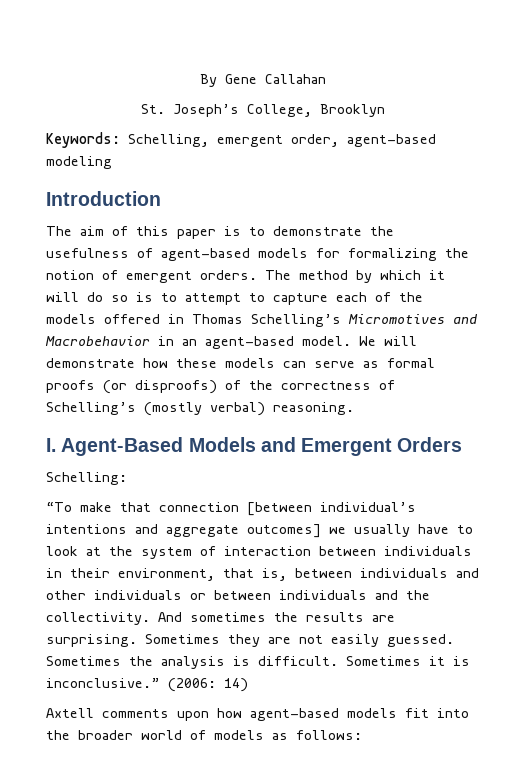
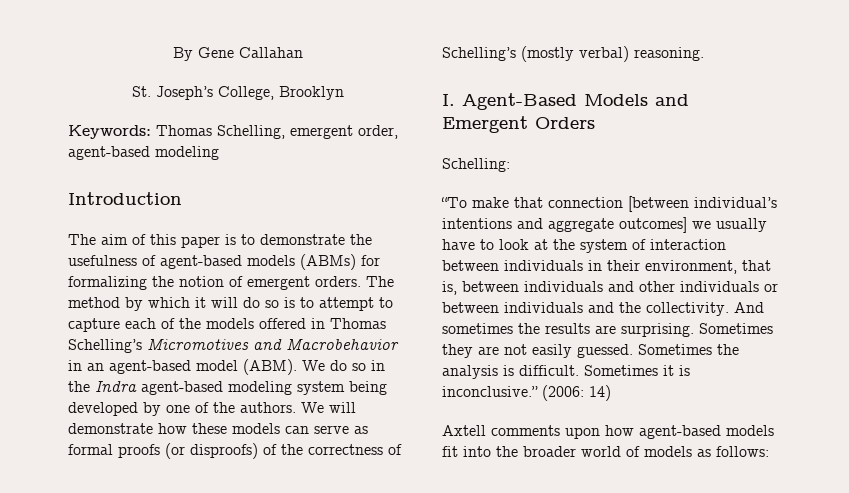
(120, 140) none -> [156,125,212,136] Thomas
(308, 253) none -> [300,254,356,270] (ABMs)
[302,336,351,346] model. -> [196,359,385,375] [68,381,387,395] [68,402,296,416] model (ABM). We do so in the Indra agent-based modeling system being developed by one of the authors.

